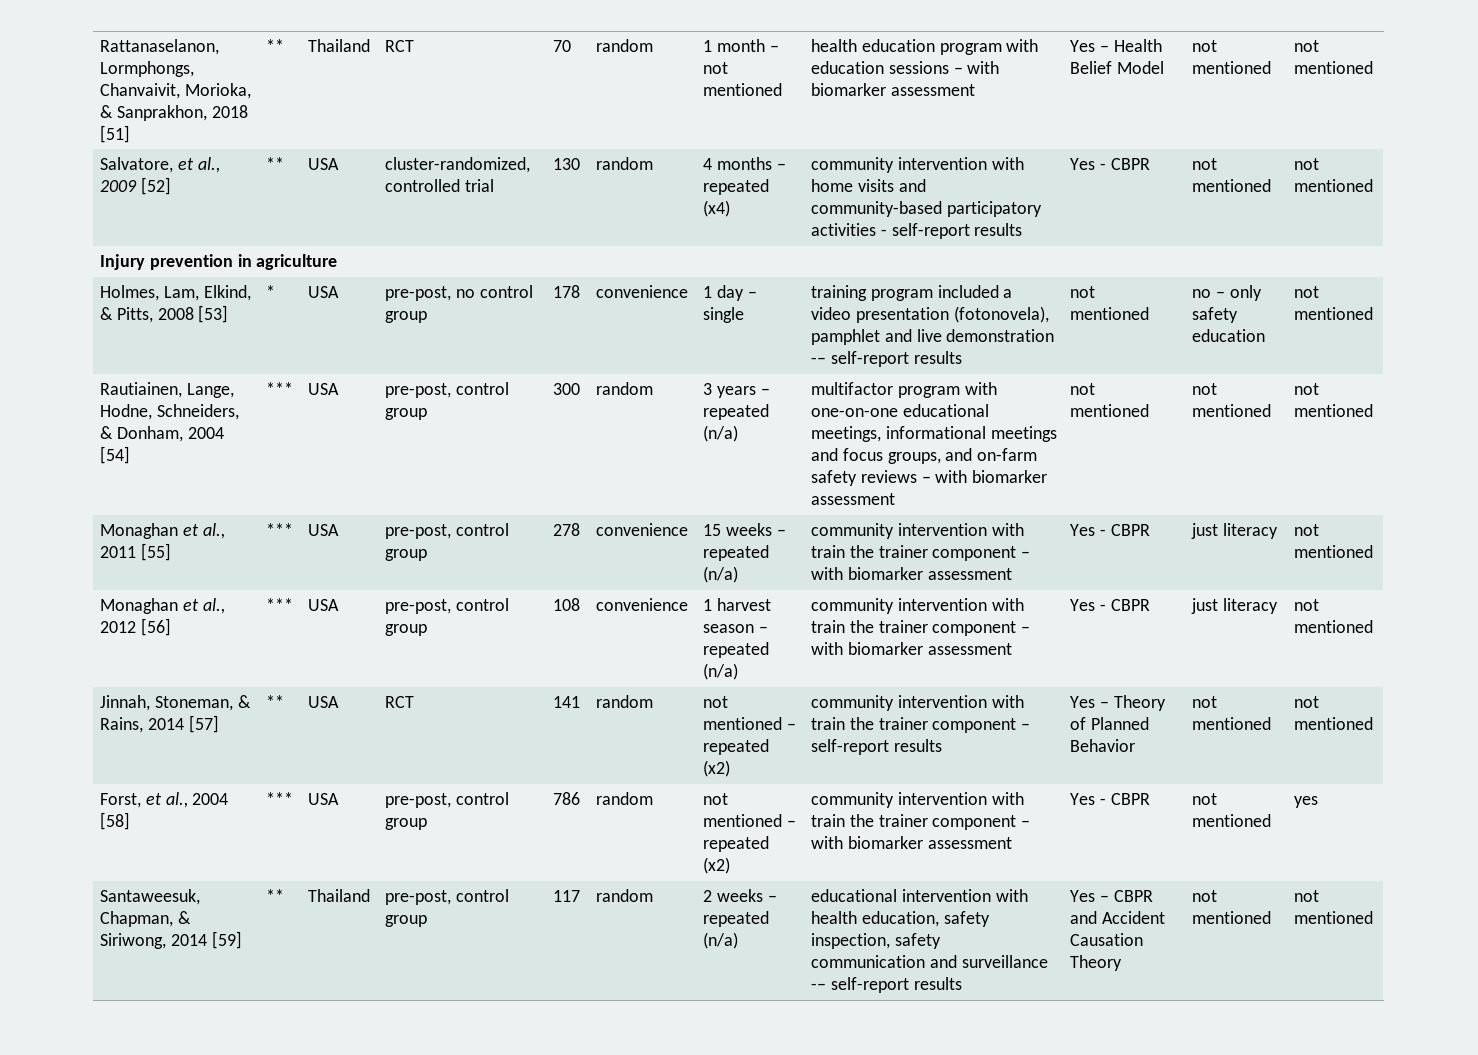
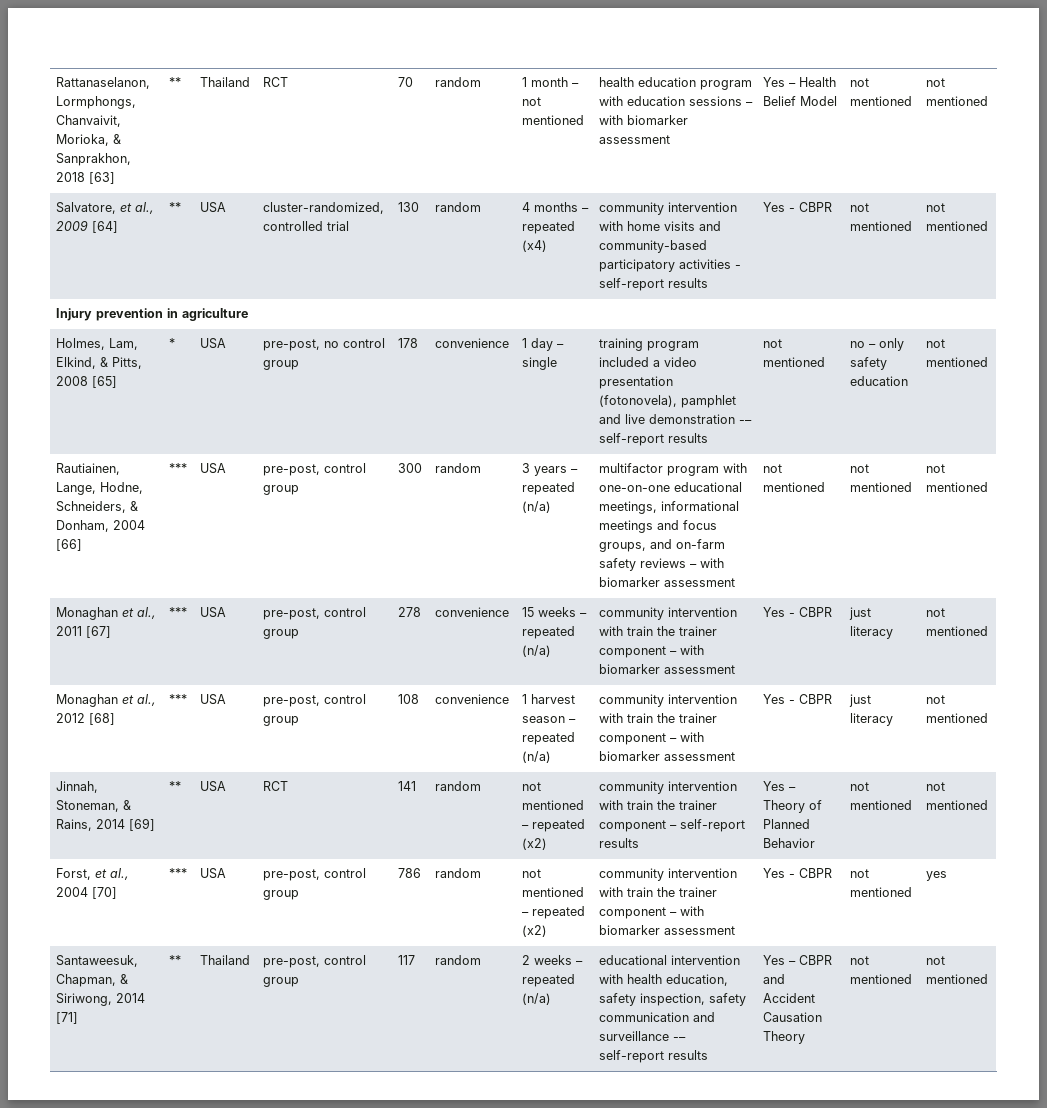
[100,125,131,143] [51] -> [88,172,115,184] [63]
[140,177,171,195] [52] -> [91,221,118,233] [64]
[198,305,229,323] [53] -> [91,376,117,388] [65]
[100,446,131,464] [54] -> [55,539,82,551] [66]
[140,543,171,561] [55] -> [85,626,111,638] [67]
[140,618,171,636] [56] -> [88,713,115,725] [68]
[188,715,219,733] [57] -> [128,818,155,831] [69]
[100,812,131,830] [58] -> [91,887,117,899] [70]
[211,931,242,949] [59] -> [55,1012,78,1024] [71]

